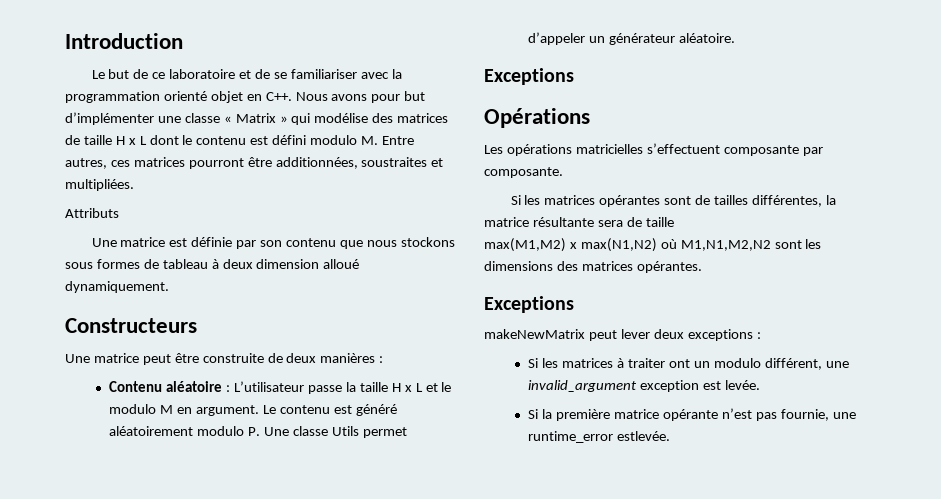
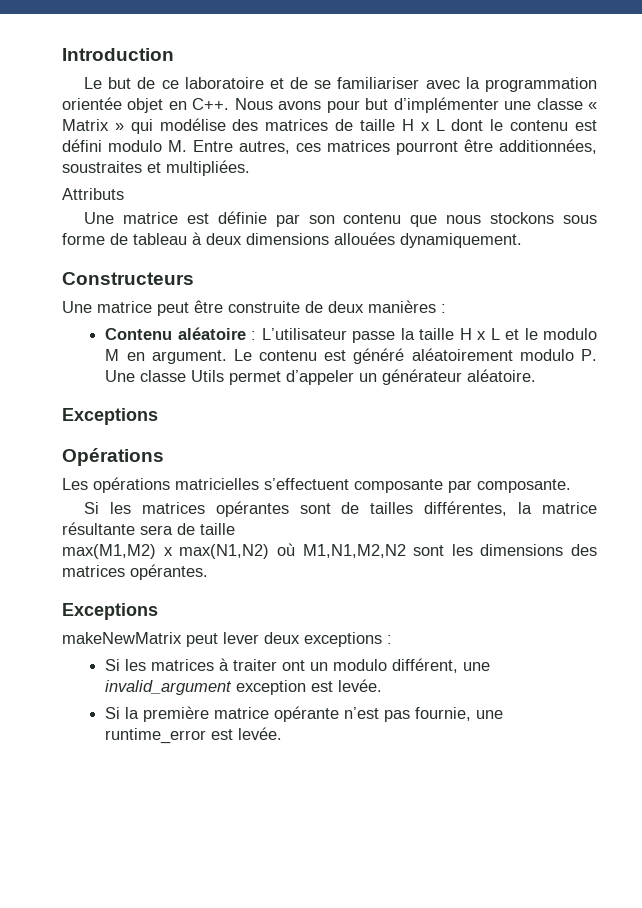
[163,91,207,101] orienté -> [62,97,122,110] orientée
[96,259,140,269] formes -> [62,233,105,245] forme
[256,259,360,269] dimension alloué -> [246,232,395,245] dimensions allouées
[617,431,671,441] estlevée. -> [211,727,283,740] est levée.

